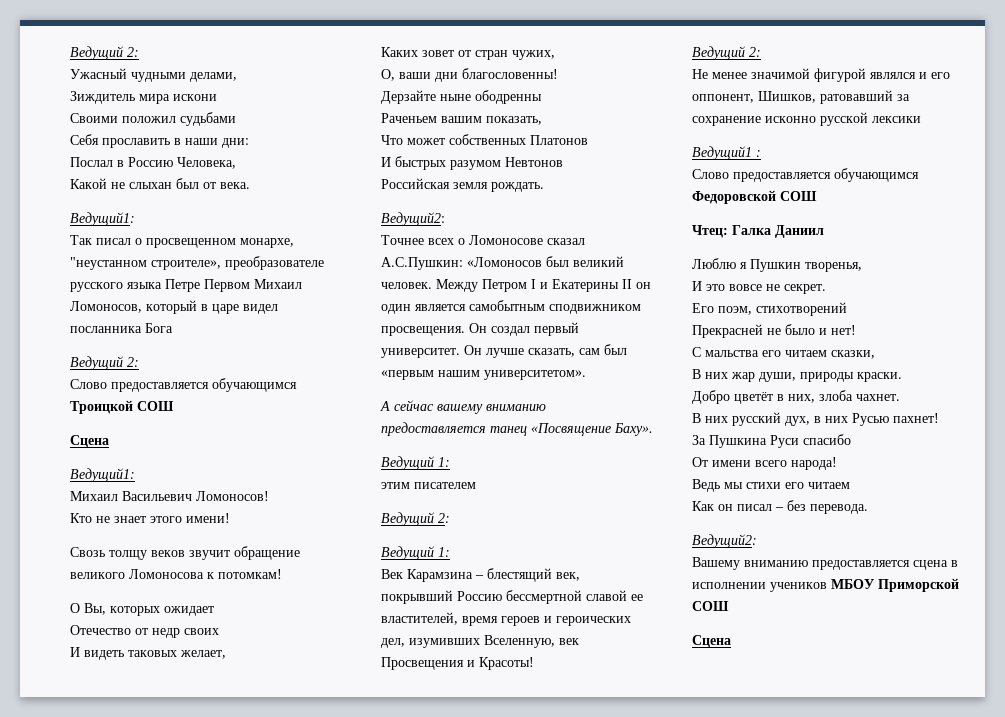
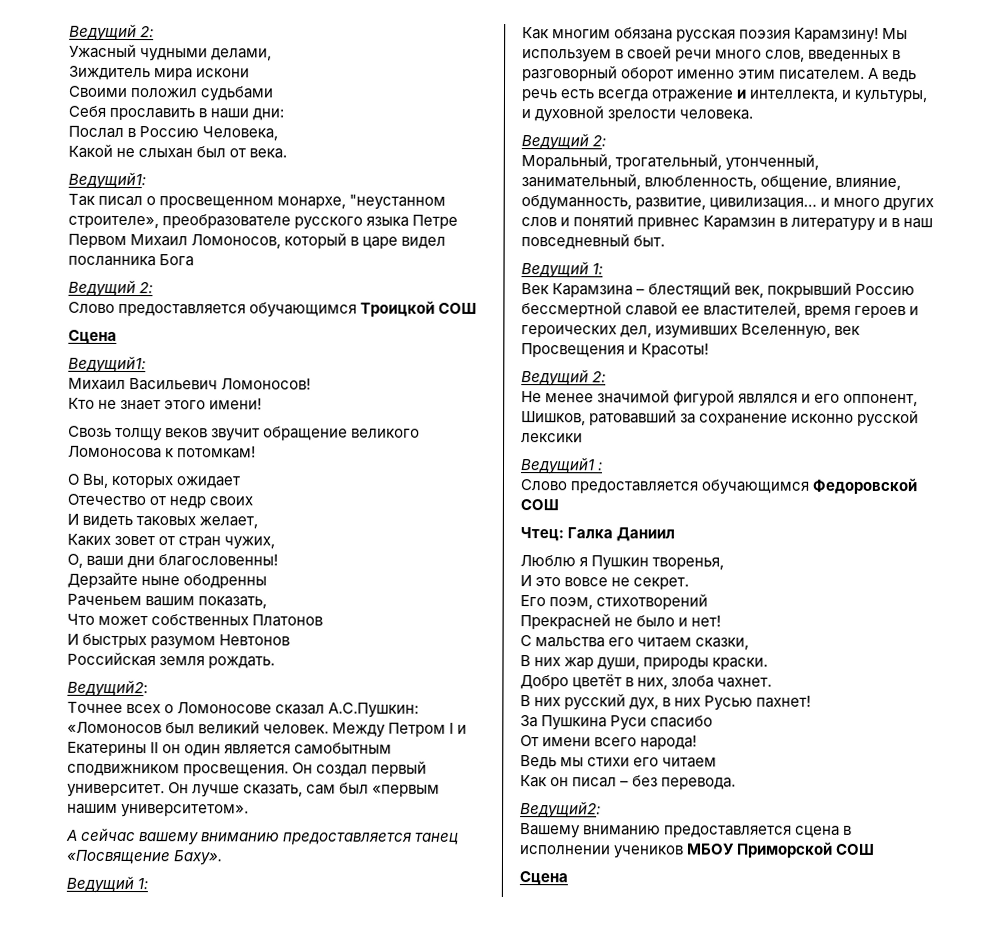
[381,482,476,489] [381,512,450,526] этим писателем // Ведущий 2: -> [522,27,909,43] [522,45,902,63] [522,65,918,83] [521,89,928,104] [521,105,754,123] [521,133,607,151] [521,153,820,171] [521,173,902,191] [521,195,935,212] [521,213,934,231] [521,233,666,250] Как многим обязана русская поэзия Карамзину! Мы используем в своей речи много слов, введенных в разговорный оборот именно этим писателем. А ведь речь есть всегда отражение и интеллекта, и культуры, и духовной зрелости человека. // Ведущий 2: // Моральный, трогательный, утонченный, занимательный, влюбленность, общение, влияние, обдуманность, развитие, цивилизация… и много других слов и понятий привнес Карамзин в литературу и в наш повседневный быт.

